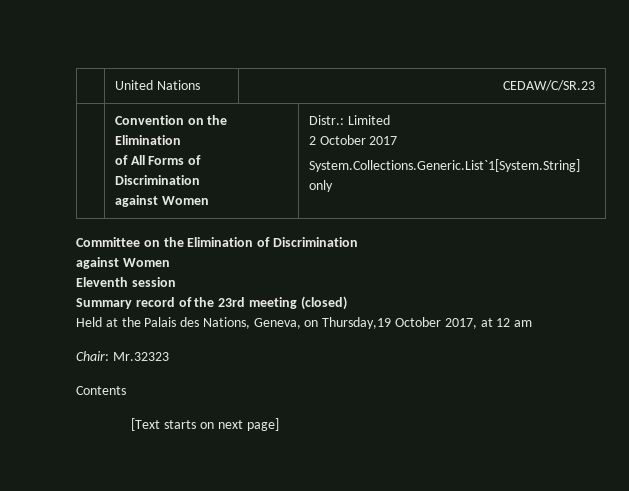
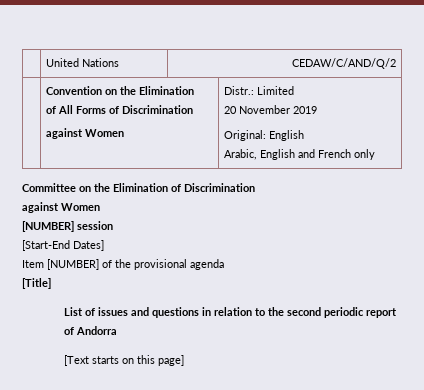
[503,80,596,91] CEDAW/C/SR.23 -> [292,58,397,69] CEDAW/C/AND/Q/2
[308,135,398,145] [308,159,580,172] 2 October 2017 // System.Collections.Generic.List`1[System.String] -> [223,105,317,114] [223,130,304,141] [223,149,351,160] 20 November 2019 // Original: English // Arabic, English and French
[76,277,128,287] Eleventh -> [22,221,74,232] [NUMBER]
[76,296,347,310] [76,317,533,329] [76,351,169,361] [76,386,126,395] Summary record of the 23rd meeting (closed) // Held at the Palais des Nations, Geneva, on Thursday,19 October 2017, at 12 am // Chair: Mr.32323 // Contents -> [22,240,104,251] [22,259,224,270] [22,278,51,289] [64,307,398,318] [64,326,118,335] [Start-End Dates] // Item [NUMBER] of the provisional agenda // [Title] // List of issues and questions in relation to the second periodic report of Andorra
[217,420,243,429] next -> [137,355,156,364] this

